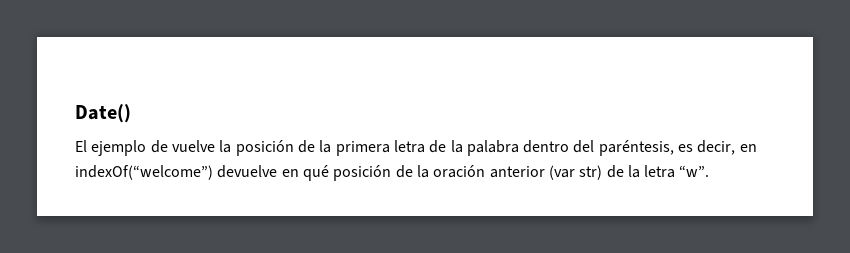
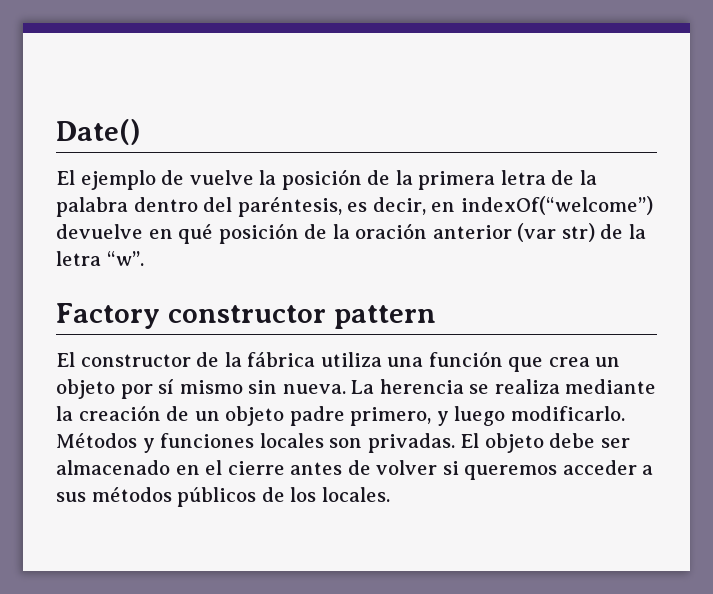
(710, 171) none -> [56,303,436,329] [56,351,621,372] [56,379,657,399] [56,405,625,426] [56,433,630,453] [56,460,654,480] [56,487,390,507] // Factory constructor pattern // El constructor de la fábrica utiliza una función que crea un objeto por sí mismo sin nueva. La herencia se realiza mediante la creación de un objeto padre primero, y luego modificarlo. Métodos y funciones locales son privadas. El objeto debe ser almacenado en el cierre antes de volver si queremos acceder a sus métodos públicos de los locales.

